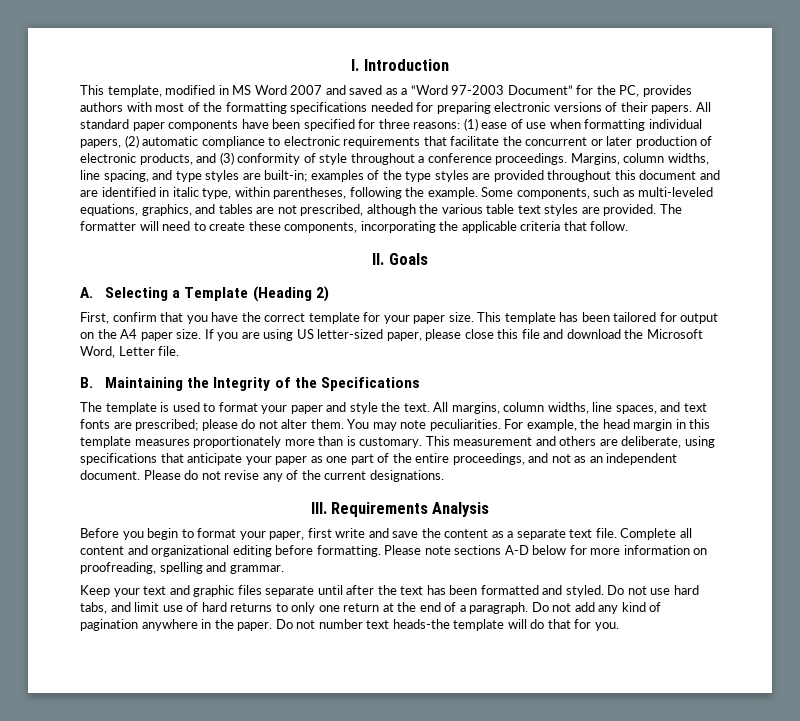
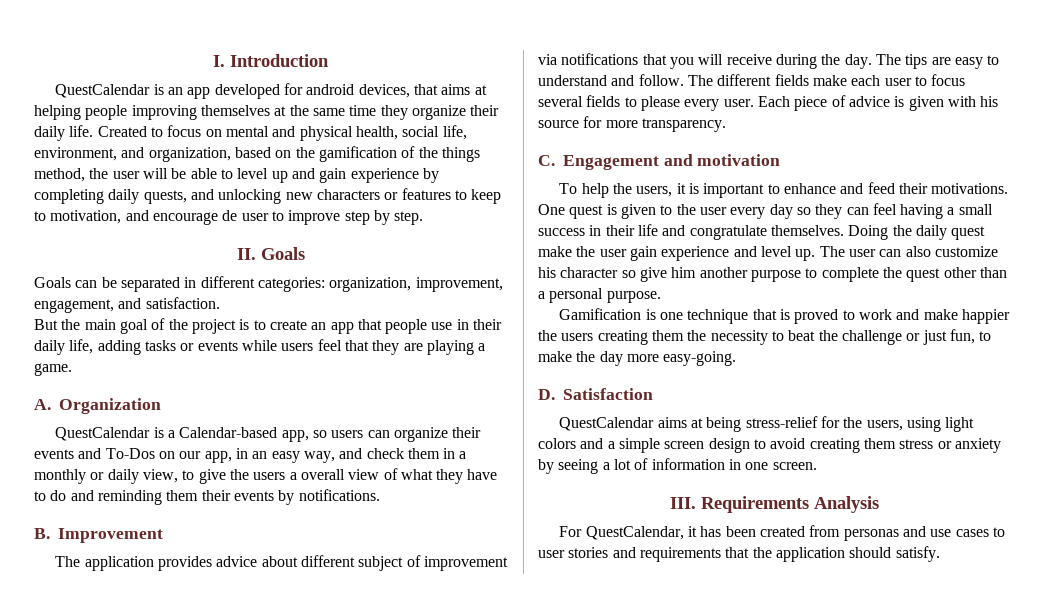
[80,85,692,97] [80,102,711,114] [80,118,702,131] [80,135,713,148] [80,152,709,165] [80,170,720,182] [80,187,714,199] [80,204,682,216] [80,221,629,233] [372,253,428,265] [80,286,329,302] [80,312,719,324] [80,329,703,341] [80,346,180,358] [80,377,421,391] [80,402,707,414] [80,419,711,431] [80,436,715,448] [80,453,678,465] [80,470,444,482] [310,502,490,517] [80,528,692,540] [80,545,708,557] [80,562,284,574] [80,585,699,597] [80,602,662,614] [80,619,619,631] This template, modified in MS Word 2007 and saved as a “Word 97-2003 Document” for the PC, provides authors with most of the formatting specifications needed for preparing electronic versions of their papers. All standard paper components have been specified for three reasons: (1) ease of use when formatting individual papers, (2) automatic compliance to electronic requirements that facilitate the concurrent or later production of electronic products, and (3) conformity of style throughout a conference proceedings. Margins, column widths, line spacing, and type styles are built-in; examples of the type styles are provided throughout this document and are identified in italic type, within parentheses, following the example. Some components, such as multi-leveled equations, graphics, and tables are not prescribed, although the various table text styles are provided. The formatter will need to create these components, incorporating the applicable criteria that follow. // II. Goals // A. Selecting a Template (Heading 2) // First, confirm that you have the correct template for your paper size. This template has been tailored for output on the A4 paper size. If you are using US letter-sized paper, please close this file and download the Microsoft Word, Letter file. // B. Maintaining the Integrity of the Specifications // The template is used to format your paper and style the text. All margins, column widths, line spaces, and text fonts are prescribed; please do not alter them. You may note peculiarities. For example, the head margin in this template measures proportionately more than is customary. This measurement and others are deliberate, using specifications that anticipate your paper as one part of the entire proceedings, and not as an independent document. Please do not revise any of the current designations. // III. Requirements Analysis // Before you begin to format your paper, first write and save the content as a separate text file. Complete all content and organizational editing before formatting. Please note sections A-D below for more information on proofreading, spelling and grammar. // Keep your text and graphic files separate until after the text has been formatted and styled. Do not use hard tabs, and limit use of hard returns to only one return at the end of a paragraph. Do not add any kind of pagination anywhere in the paper. Do not number text heads-the template will do that for you. -> [55,83,487,99] [34,105,500,120] [34,125,467,141] [34,146,480,162] [34,168,439,183] [34,188,502,204] [34,210,424,225] [236,247,305,260] [34,276,503,292] [34,297,220,313] [34,318,503,334] [34,339,486,355] [34,363,72,376] [34,398,161,414] [55,427,482,442] [34,448,467,463] [34,468,498,484] [34,489,380,505] [34,528,163,543] [55,555,508,571] [538,53,1000,69] [538,74,966,86] [538,95,999,111] [538,116,726,132] [538,154,781,170] [559,182,1009,198] [538,203,993,219] [538,224,986,240] [538,246,998,261] [538,267,1007,282] [538,288,661,303] [559,308,1010,324] [538,329,992,345] [538,351,737,366] [538,388,653,400] [559,416,975,432] [538,438,1001,453] [538,458,817,474] [670,496,879,513] [559,525,1005,541] [538,546,940,562] QuestCalendar is an app developed for android devices, that aims at helping people improving themselves at the same time they organize their daily life. Created to focus on mental and physical health, social life, environment, and organization, based on the gamification of the things method, the user will be able to level up and gain experience by completing daily quests, and unlocking new characters or features to keep to motivation, and encourage de user to improve step by step. // II. Goals // Goals can be separated in different categories: organization, improvement, engagement, and satisfaction. // But the main goal of the project is to create an app that people use in their daily life, adding tasks or events while users feel that they are playing a game. // A. Organization // QuestCalendar is a Calendar-based app, so users can organize their events and To-Dos on our app, in an easy way, and check them in a monthly or daily view, to give the users a overall view of what they have to do and reminding them their events by notifications. // B. Improvement // The application provides advice about different subject of improvement via notifications that you will receive during the day. The tips are easy to understand and follow. The different fields make each user to focus several fields to please every user. Each piece of advice is given with his source for more transparency. // C. Engagement and motivation // To help the users, it is important to enhance and feed their motivations. One quest is given to the user every day so they can feel having a small success in their life and congratulate themselves. Doing the daily quest make the user gain experience and level up. The user can also customize his character so give him another purpose to complete the quest other than a personal purpose. // Gamification is one technique that is proved to work and make happier the users creating them the necessity to beat the challenge or just fun, to make the day more easy-going. // D. Satisfaction // QuestCalendar aims at being stress-relief for the users, using light colors and a simple screen design to avoid creating them stress or anxiety by seeing a lot of information in one screen. // III. Requirements Analysis // For QuestCalendar, it has been created from personas and use cases to user stories and requirements that the application should satisfy.

